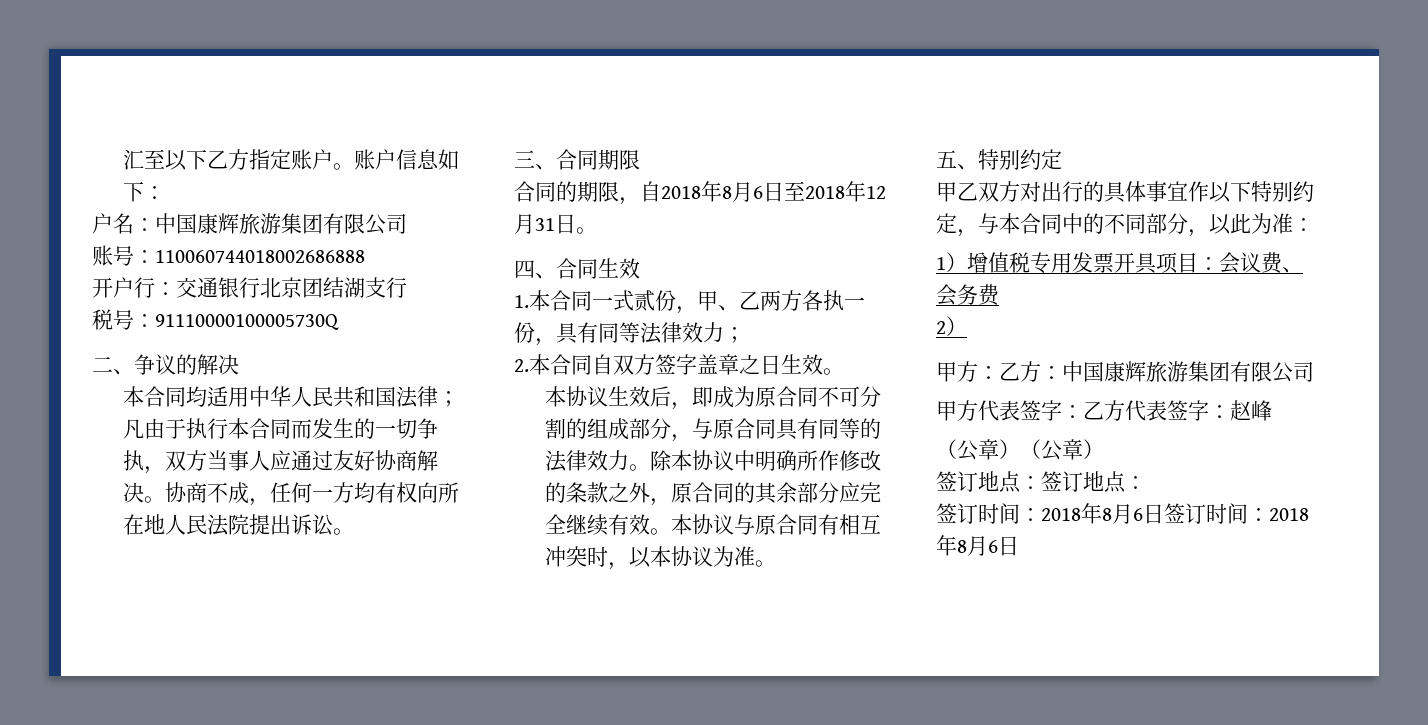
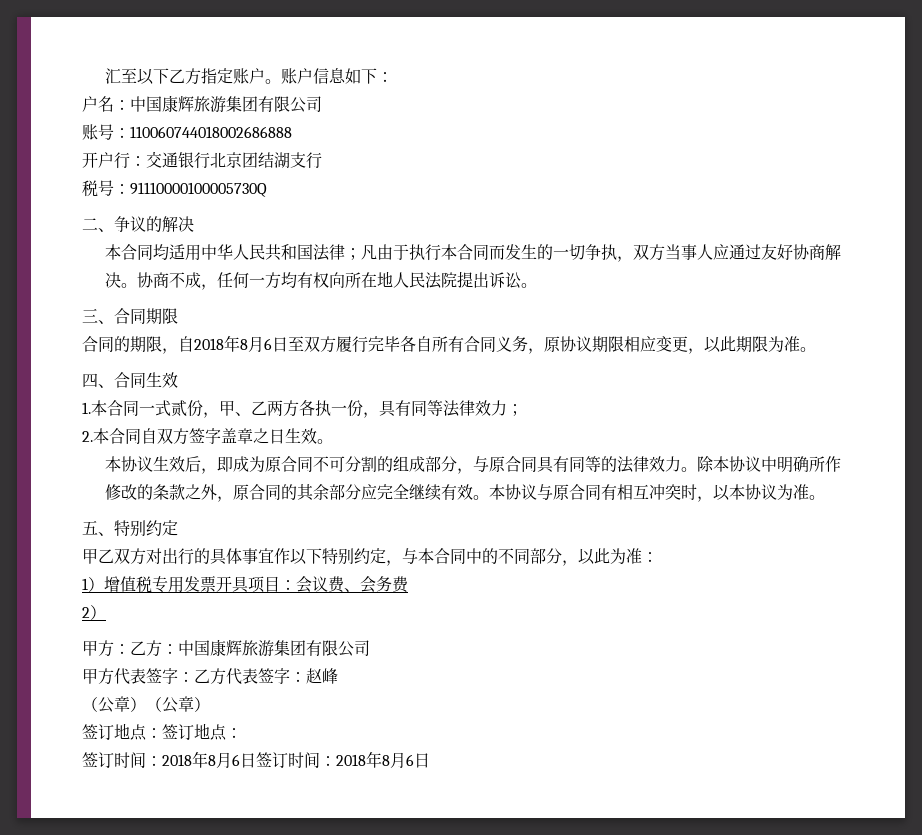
[805,181,886,202] [514,214,576,234] 2018年12月31日 -> [304,336,800,354] 双方履行完毕各自所有合同义务，原协议期限相应变更，以此期限为准

